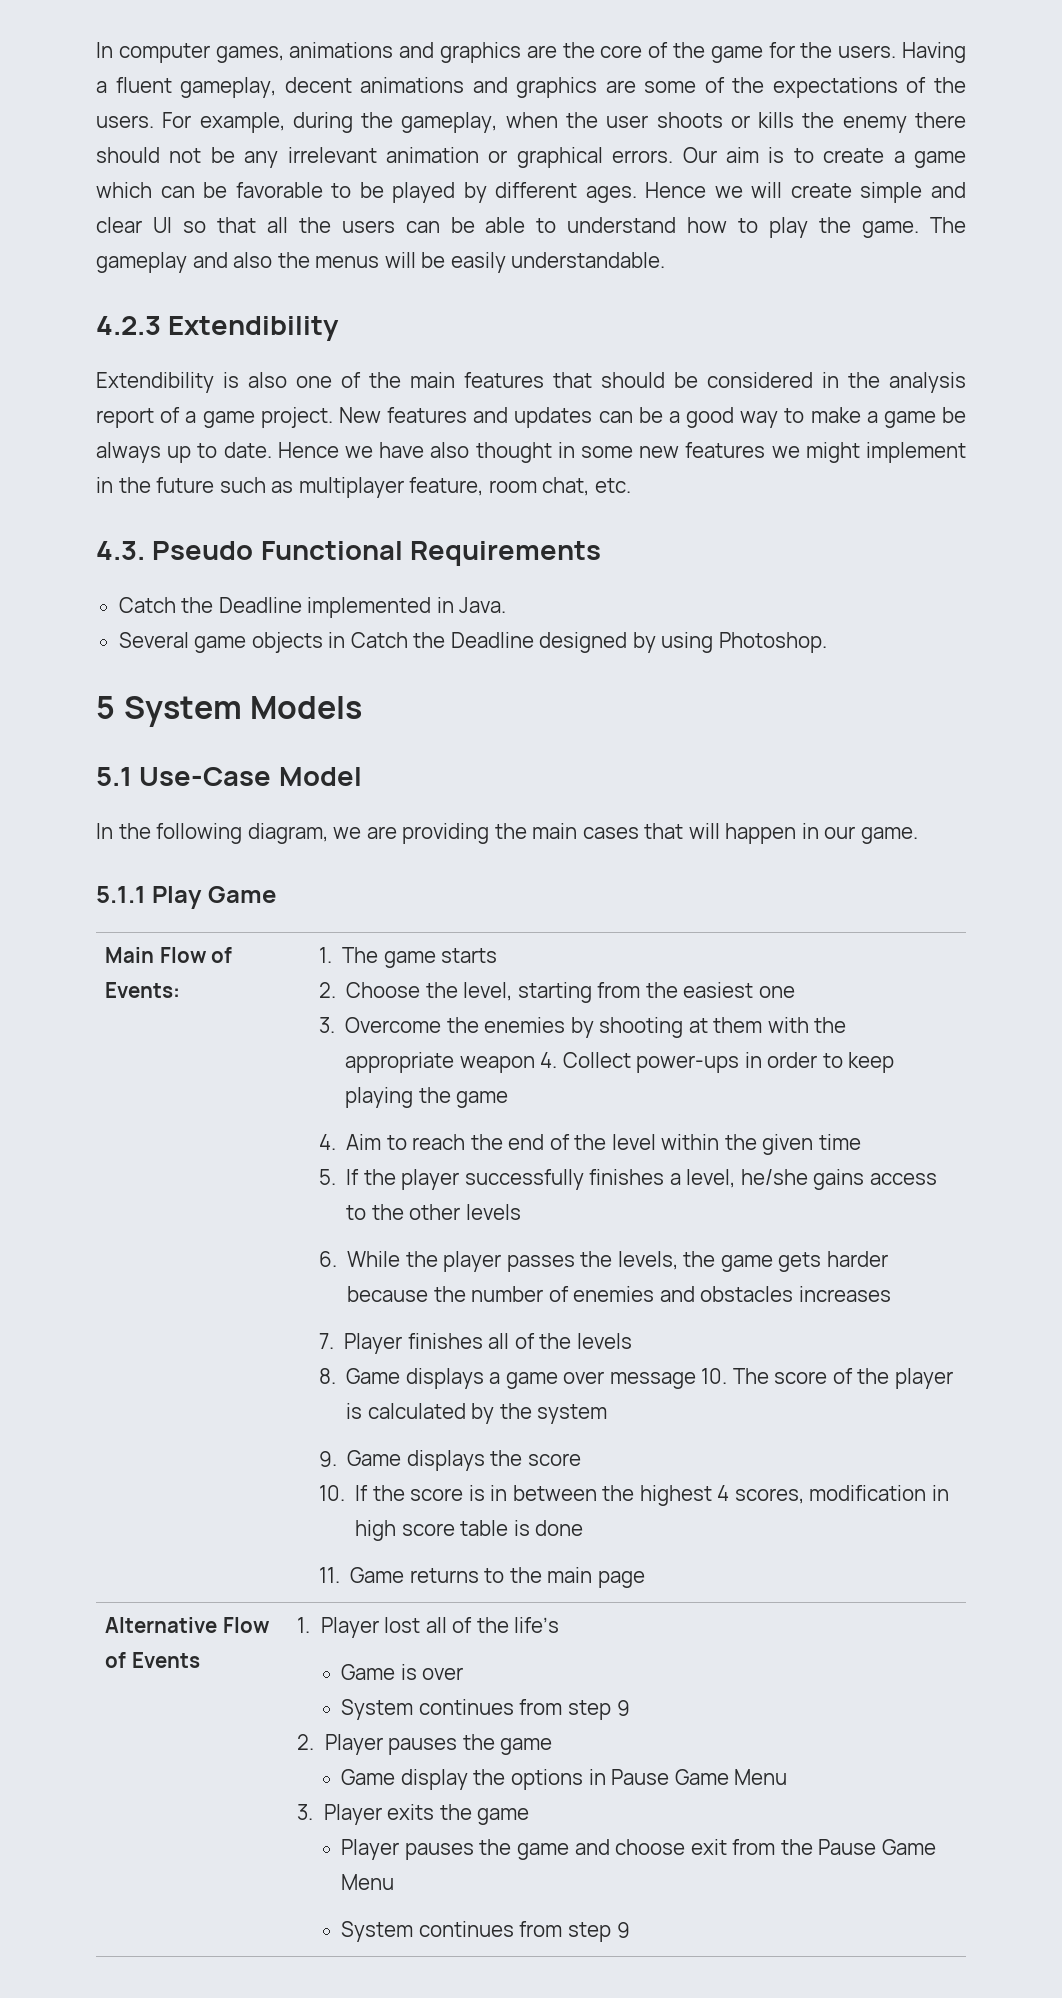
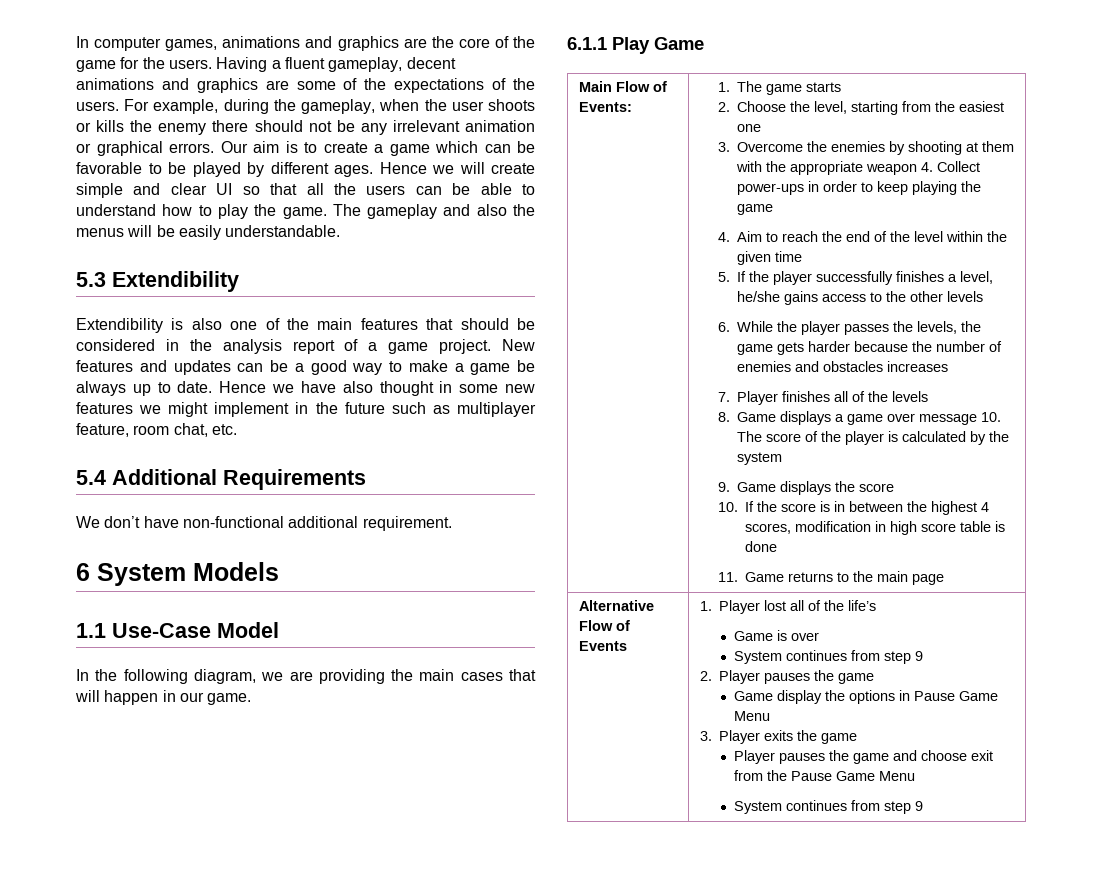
[96,316,161,335] 4.2.3 -> [76,272,106,287] 5.3
[96,541,602,566] [118,597,507,618] [118,632,827,653] [96,696,115,719] 4.3. Pseudo Functional Requirements // Catch the Deadline implemented in Java. // Several game objects in Catch the Deadline designed by using Photoshop. // 5 -> [76,469,366,490] [76,516,452,531] [76,563,90,581] 5.4 Additional Requirements // We don’t have non-functional additional requirement. // 6
[96,767,132,786] 5.1 -> [76,623,106,638] 1.1
[96,886,146,903] 5.1.1 -> [567,37,607,50] 6.1.1

